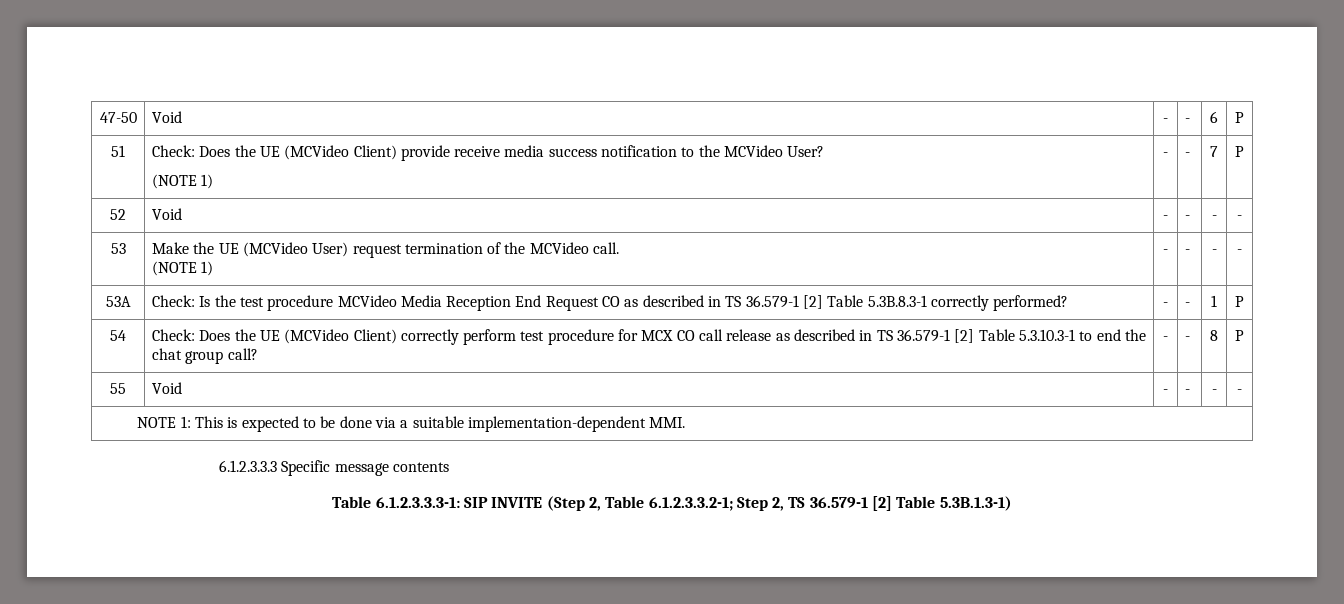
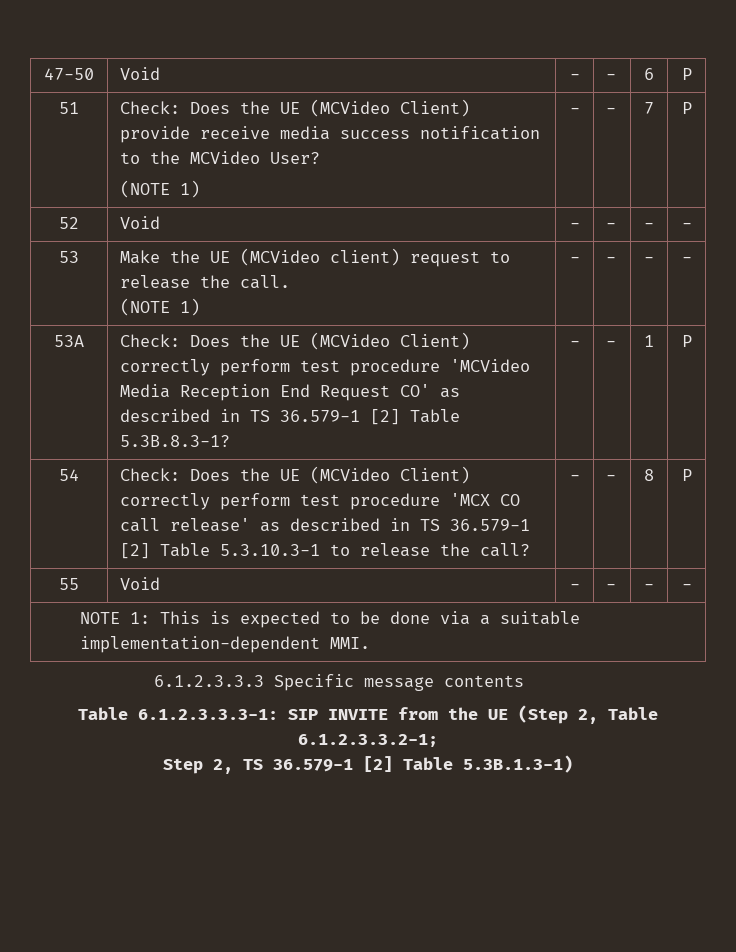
[312,242,589,258] User) request termination of the MCVideo -> [330,248,511,267] [120,275,231,289] client) request to release the
[199,295,397,311] Is the test procedure MCVideo -> [190,332,471,350] [120,359,531,376] Does the UE (MCVideo Client) correctly perform test procedure 'MCVideo
[602,295,1069,311] CO as described in TS 36.579-1 [2] Table 5.3B.8.3-1 correctly performed? -> [400,384,461,398] [120,409,461,425] [120,435,231,447] CO' as described in TS 36.579-1 [2] Table 5.3B.8.3-1?
[618,329,674,341] for MCX -> [450,493,491,506] 'MCX
[726,329,772,341] release -> [170,518,251,532] release'
[1096,329,1146,341] [151,348,224,364] end the chat group -> [360,543,471,557] release the
(543, 502) none -> [398,707,508,720] from the UE
(733, 504) none -> (438, 740) //

